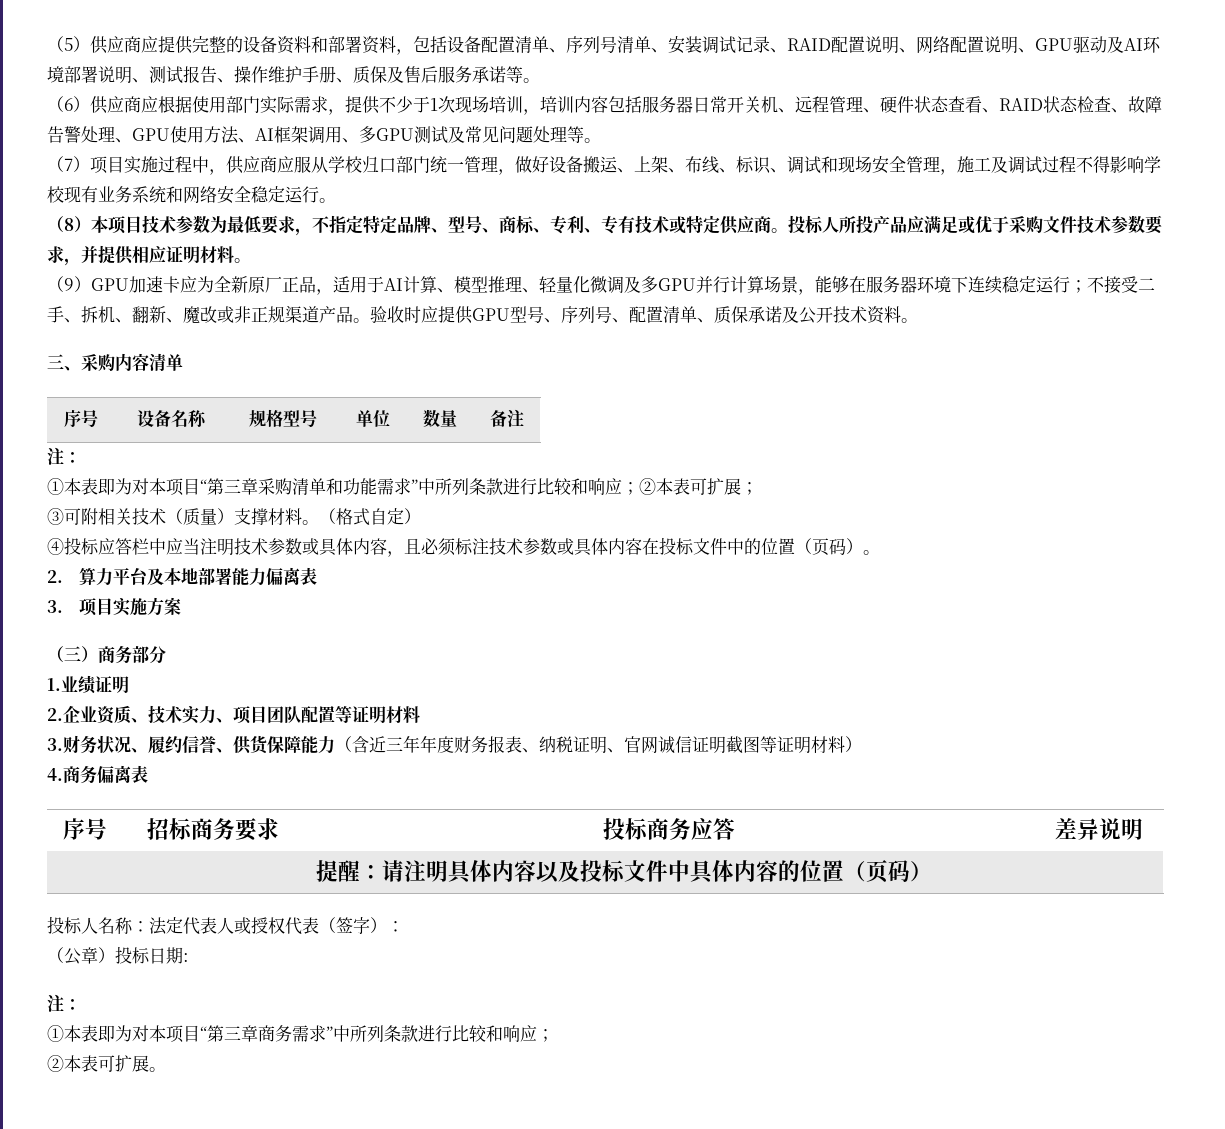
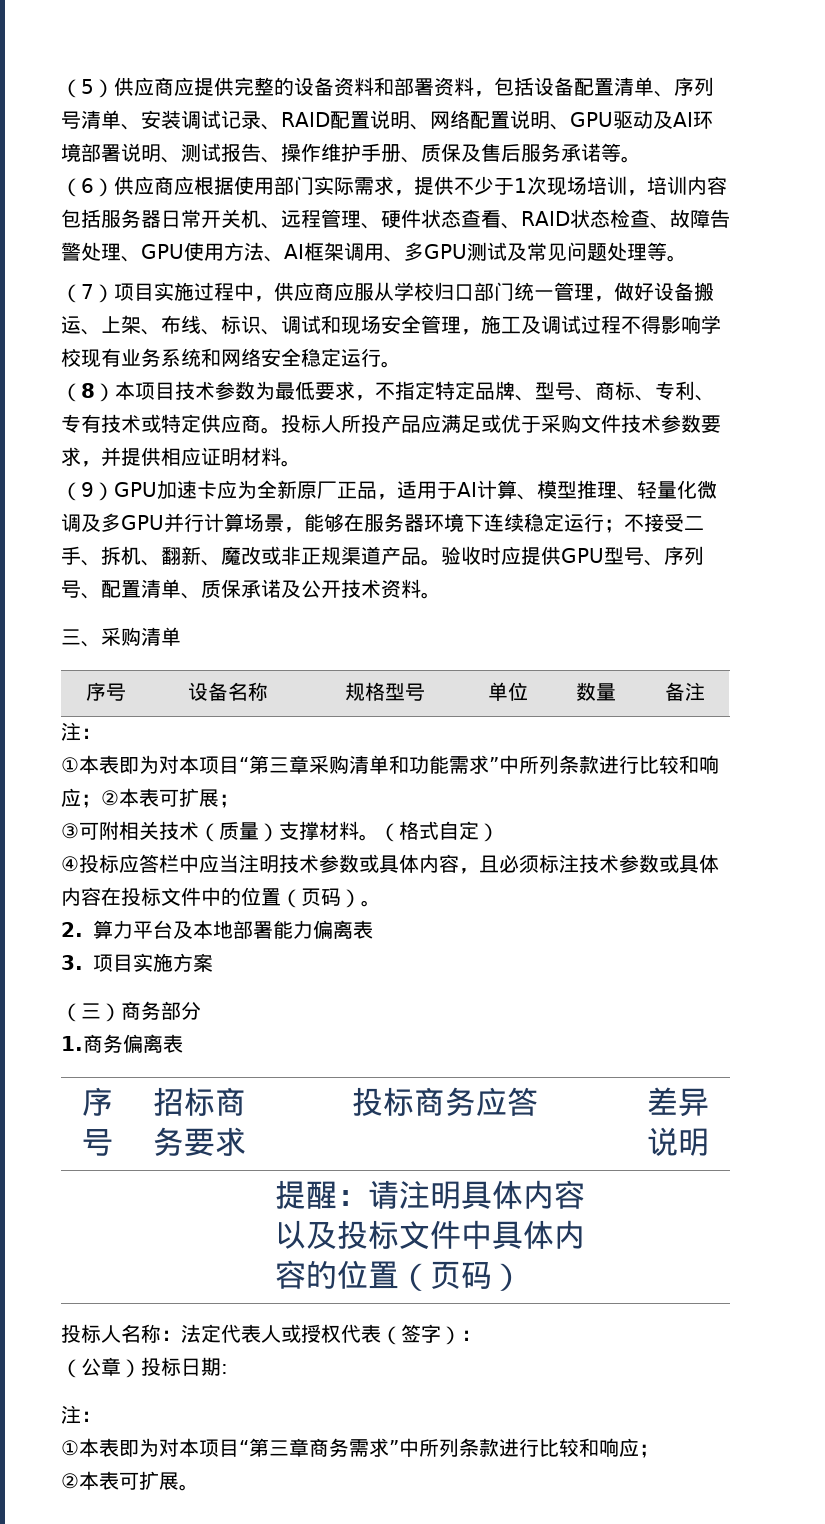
[115,353,149,371] 内容 -> (141, 636) none
[61,675,129,694] [47,705,420,724] [47,735,862,755] [47,768,63,781] 业绩证明 // 2.企业资质、技术实力、项目团队配置等证明材料 // 3.财务状况、履约信誉、供货保障能力（含近三年年度财务报表、纳税证明、官网诚信证明截图等证明材料） // 4. -> (83, 1043) none

